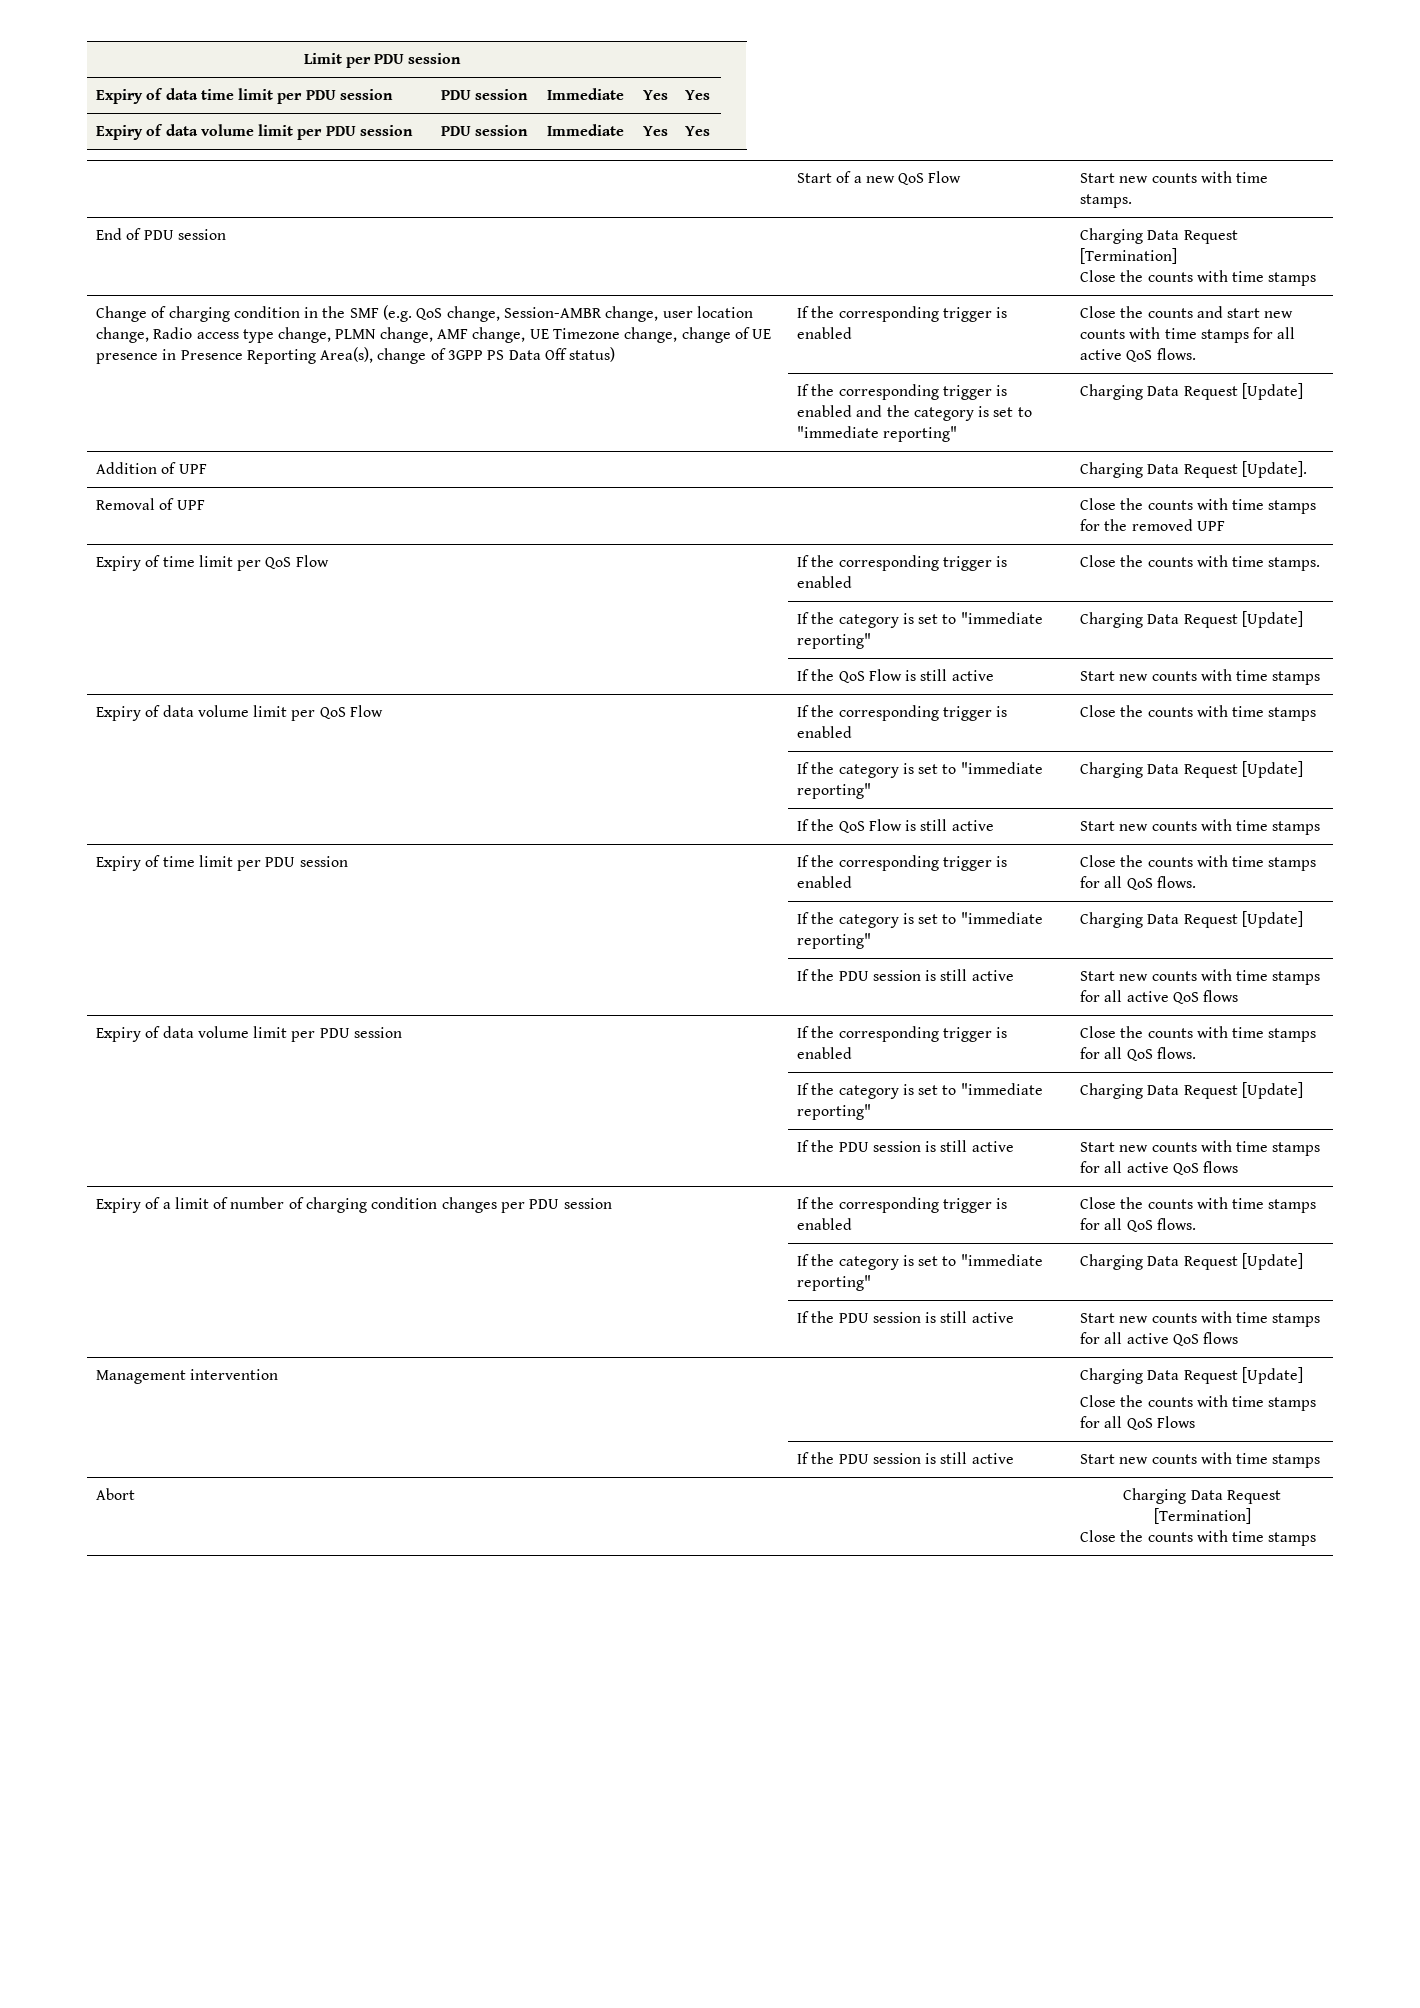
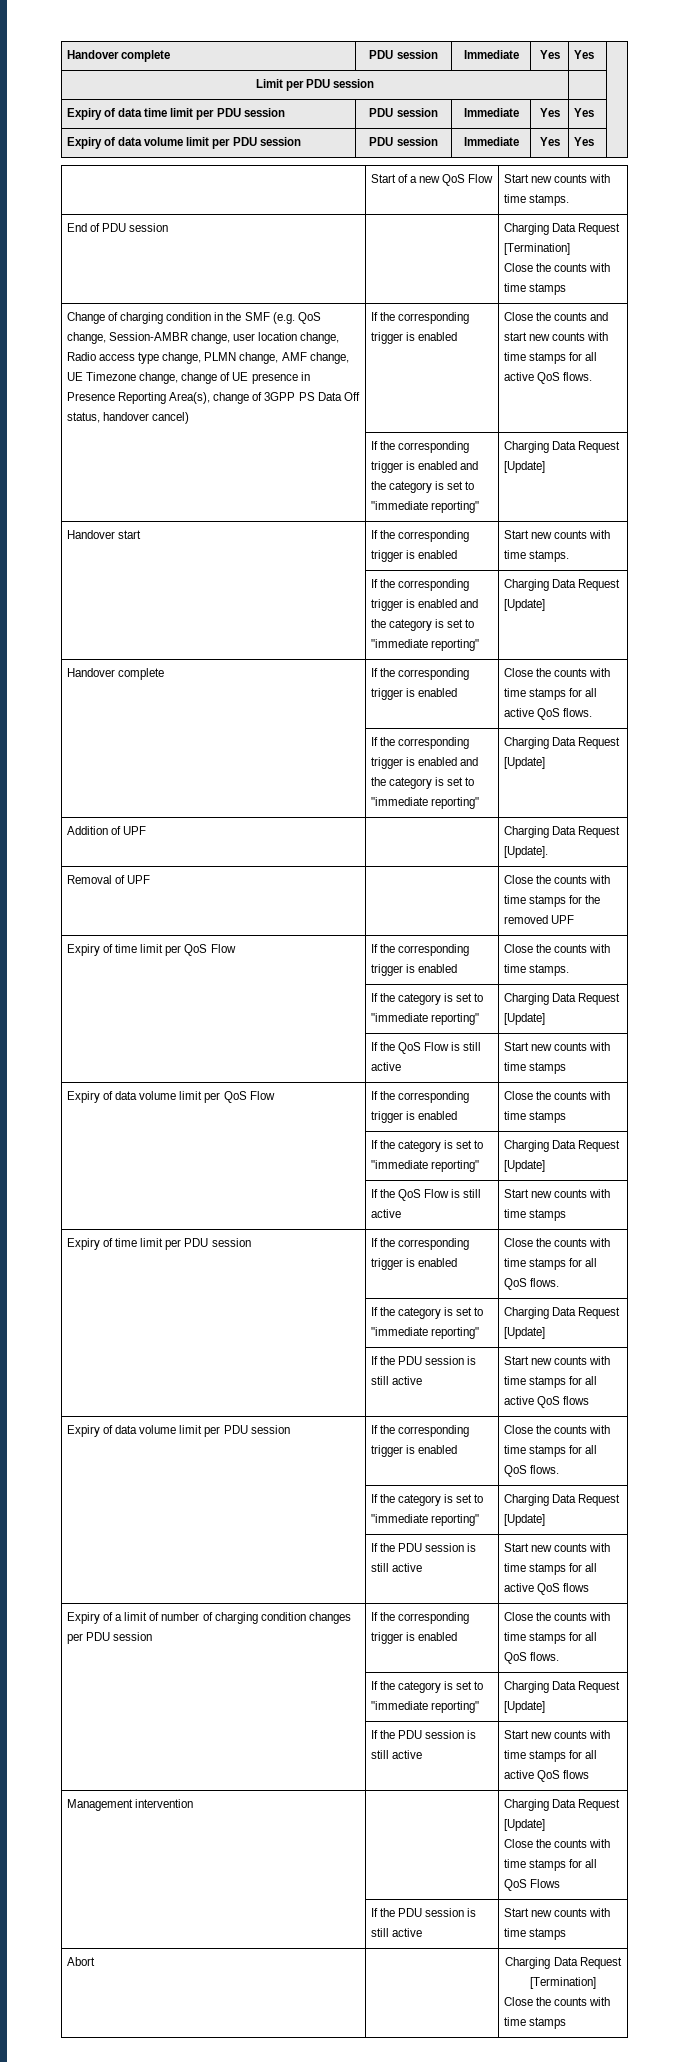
(303, 58) none -> [66,50,170,62] [369,50,438,59] [463,50,519,59] [539,50,560,59] [573,50,594,59] Handover complete | PDU session | Immediate | Yes | Yes | //
[569,347,616,362] status) -> [66,412,190,424] status, handover cancel)
(1303, 391) none -> [66,530,141,539] [370,530,470,542] [370,550,458,562] [503,530,611,539] [503,550,569,562] [370,579,470,591] [370,599,479,611] [370,619,475,631] [370,639,479,651] [503,579,621,591] [503,599,545,611] [66,668,164,680] [370,668,470,680] [370,688,458,700] [503,668,611,677] [503,688,598,700] [503,708,593,720] [370,737,470,749] [370,757,479,769] [370,777,475,789] [370,797,479,809] [503,737,621,749] [503,757,545,769] // Handover start | If the corresponding trigger is enabled | Start new counts with time stamps. // | If the corresponding trigger is enabled and the category is set to "immediate reporting" | Charging Data Request [Update] // Handover complete | If the corresponding trigger is enabled | Close the counts with time stamps for all active QoS flows. // | If the corresponding trigger is enabled and the category is set to "immediate reporting" | Charging Data Request [Update]

